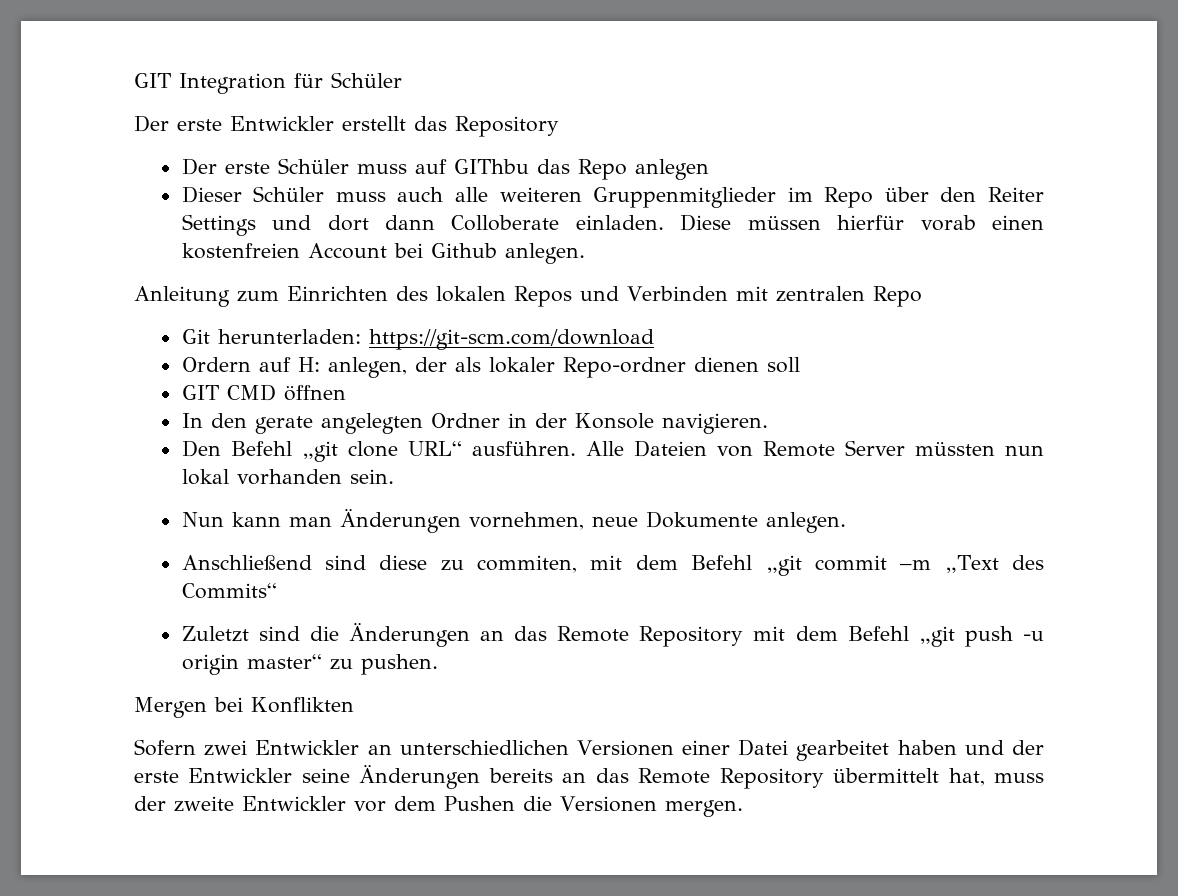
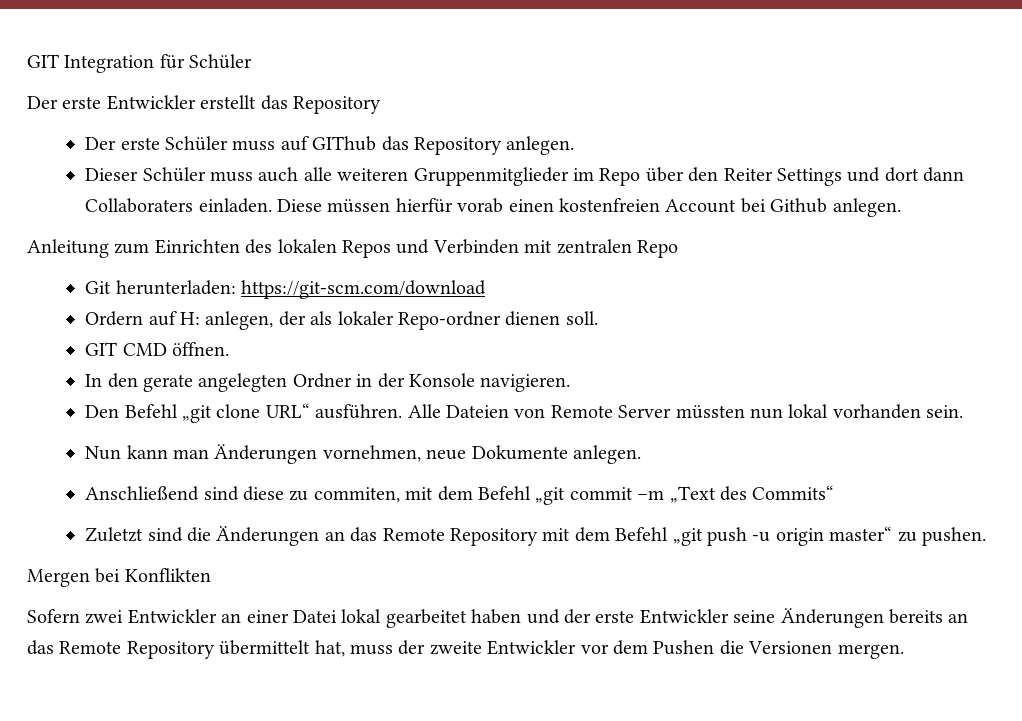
[453,159,709,180] GIThbu das Repo anlegen -> [312,136,575,155] GIThub das Repository anlegen.
[451,215,560,231] Colloberate -> [85,198,194,213] Collaboraters
[766,357,800,373] soll -> [565,311,598,325] soll.
[283,385,346,401] öffnen -> [172,342,230,356] öffnen.
[399,740,674,756] unterschiedlichen Versionen -> (242, 618) none
(789, 747) none -> [341,609,382,623] lokal

